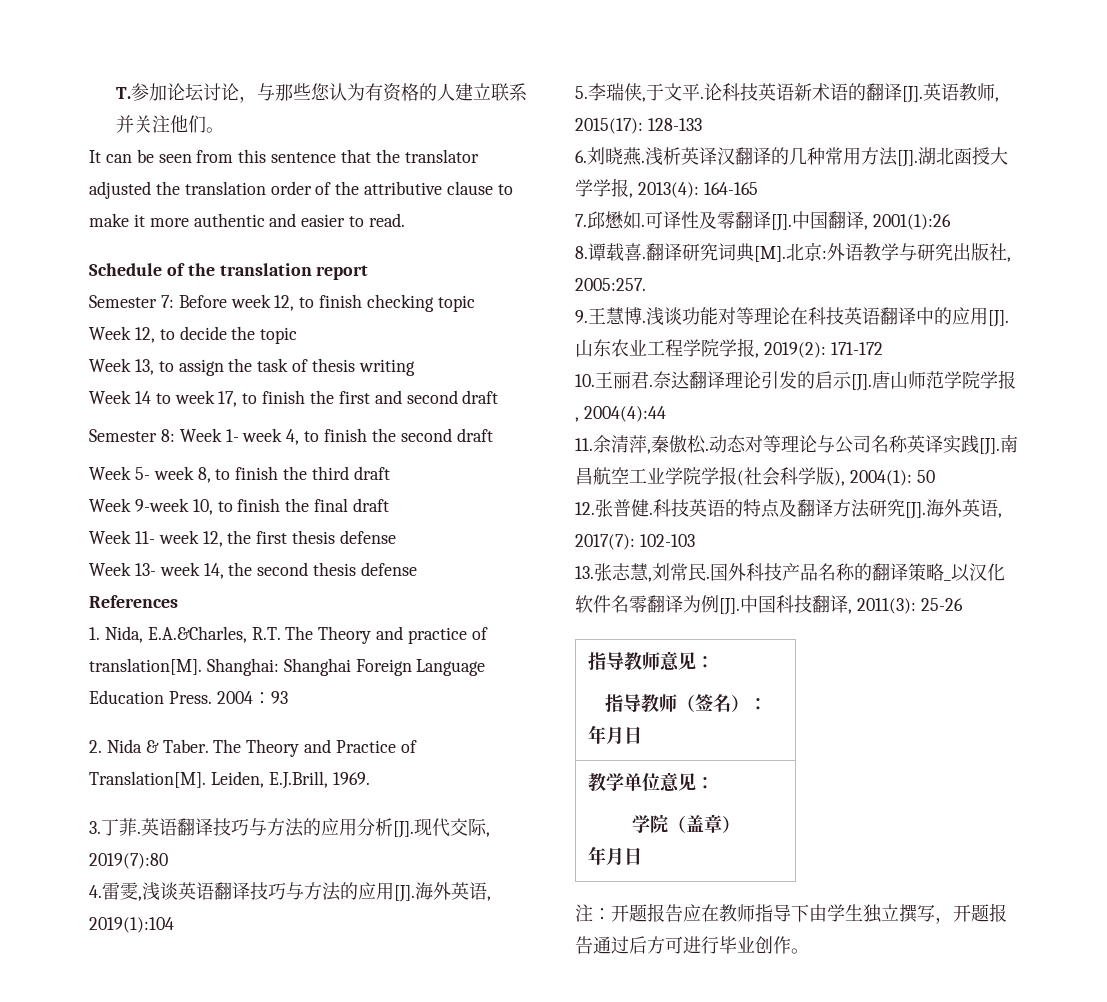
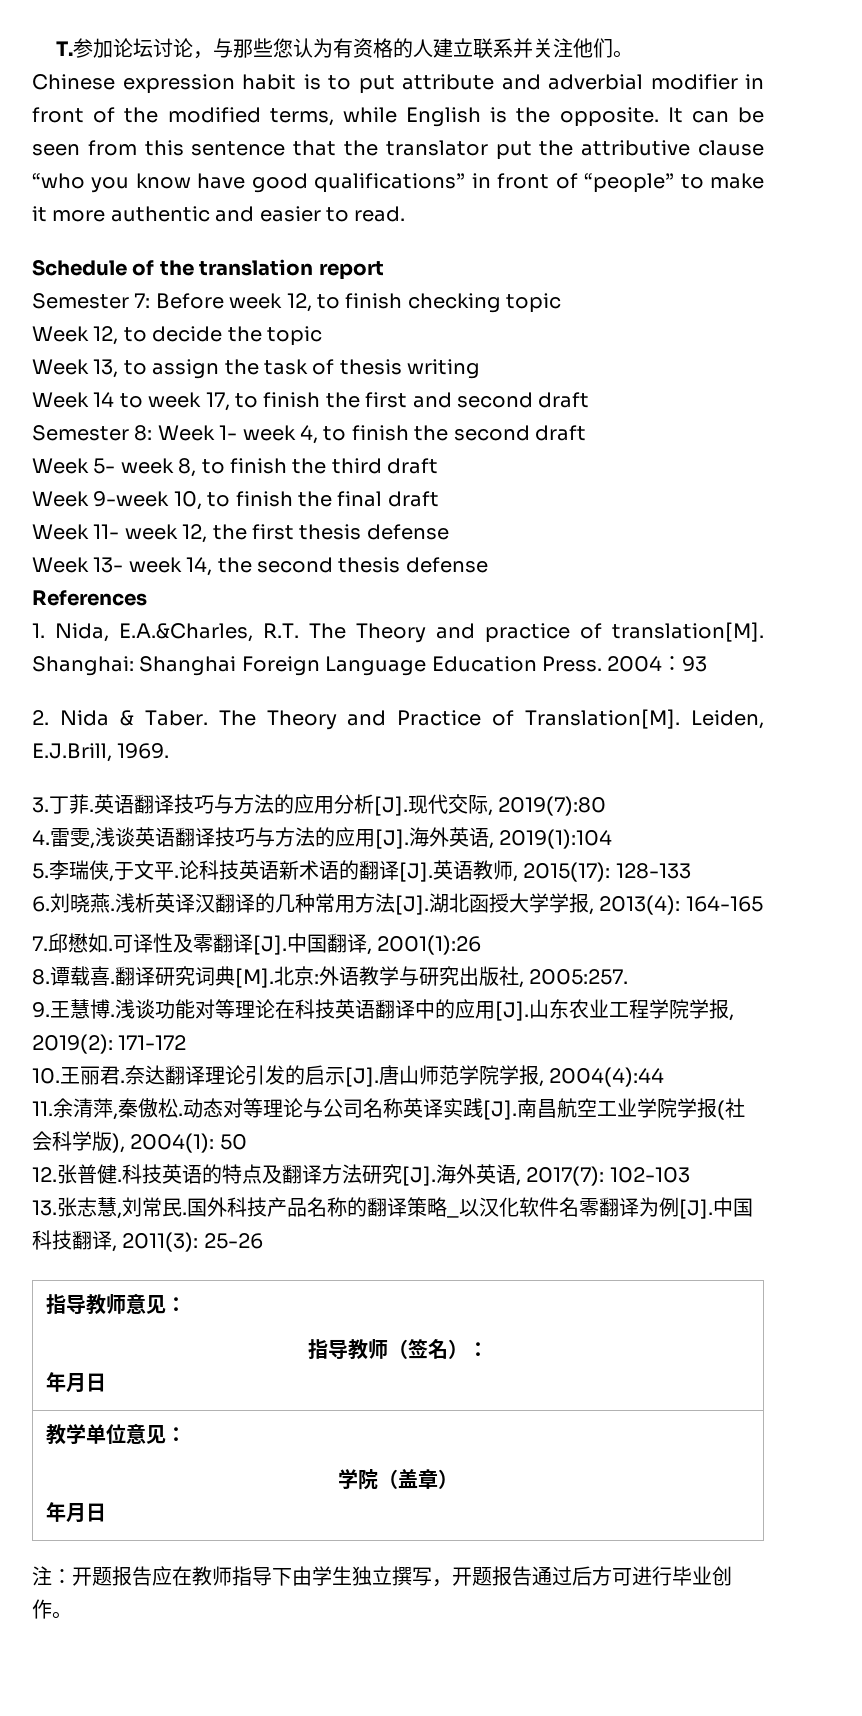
(224, 130) none -> [32,74,764,94] [32,107,659,127] Chinese expression habit is to put attribute and adverbial modifier in front of the modified terms, while English is the opposite.
[89,181,494,199] adjusted the translation order of the attributive clause -> [495,140,764,160] [32,173,675,193] put the attributive clause “who you know have good qualifications” in front of “people”

